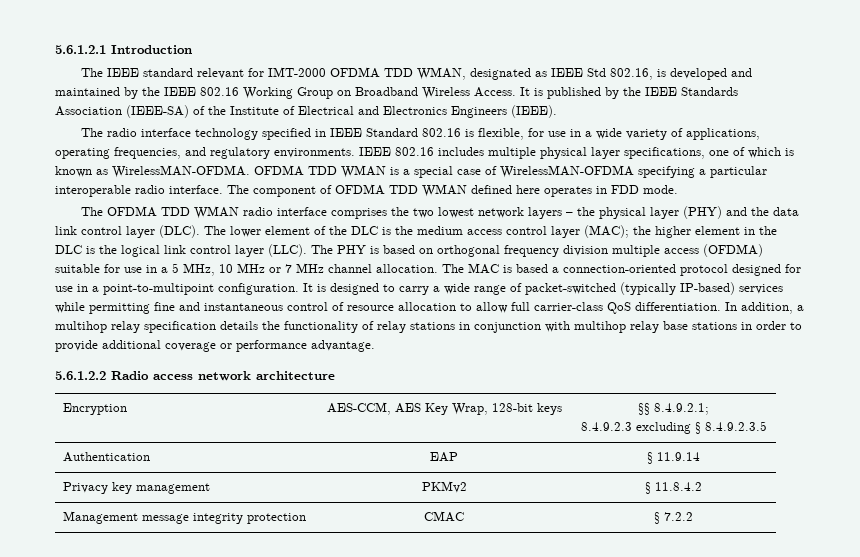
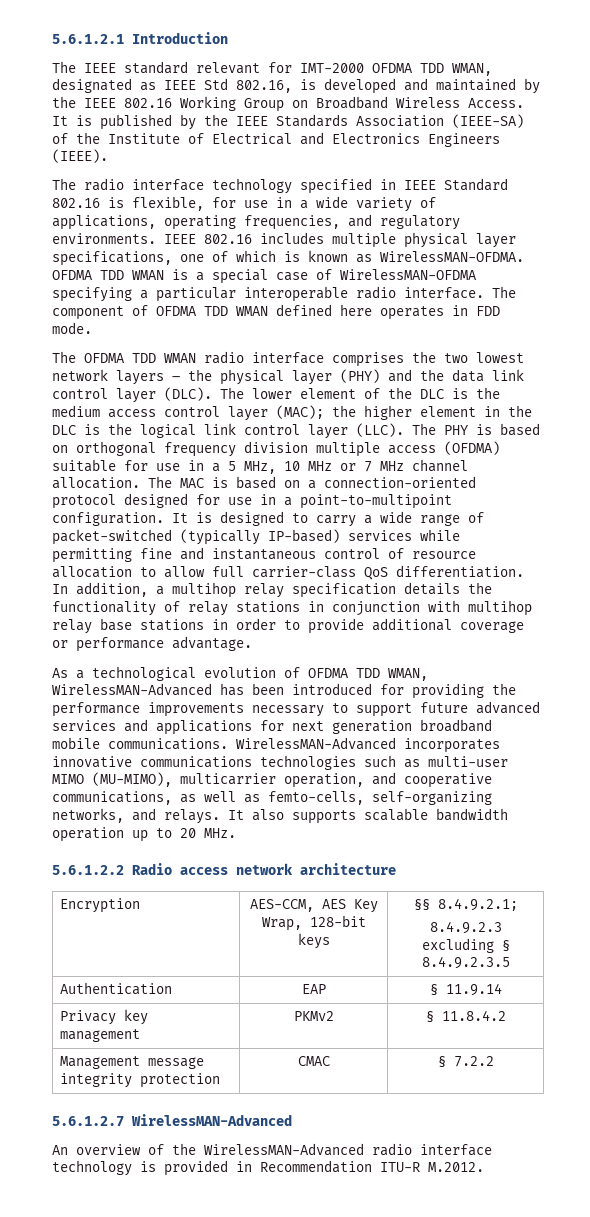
(548, 268) none -> [284,480,300,488] on
(375, 346) none -> [52,666,428,681] [52,683,516,699] [52,701,540,717] [52,719,492,735] [52,737,500,753] [52,755,508,770] [52,772,492,788] [52,791,492,805] [52,808,508,824] [52,827,236,842] // As a technological evolution of OFDMA TDD WMAN, WirelessMAN-Advanced has been introduced for providing the performance improvements necessary to support future advanced services and applications for next generation broadband mobile communications. WirelessMAN-Advanced incorporates innovative communications technologies such as multi-user MIMO (MU-MIMO), multicarrier operation, and cooperative communications, as well as femto-cells, self-organizing networks, and relays. It also supports scalable bandwidth operation up to 20 MHz.
(693, 516) none -> [52,1114,292,1127] [52,1143,492,1156] [52,1160,484,1176] // 5.6.1.2.7 WirelessMAN-Advanced // An overview of the WirelessMAN-Advanced radio interface technology is provided in Recommendation ITU-R M.2012.

